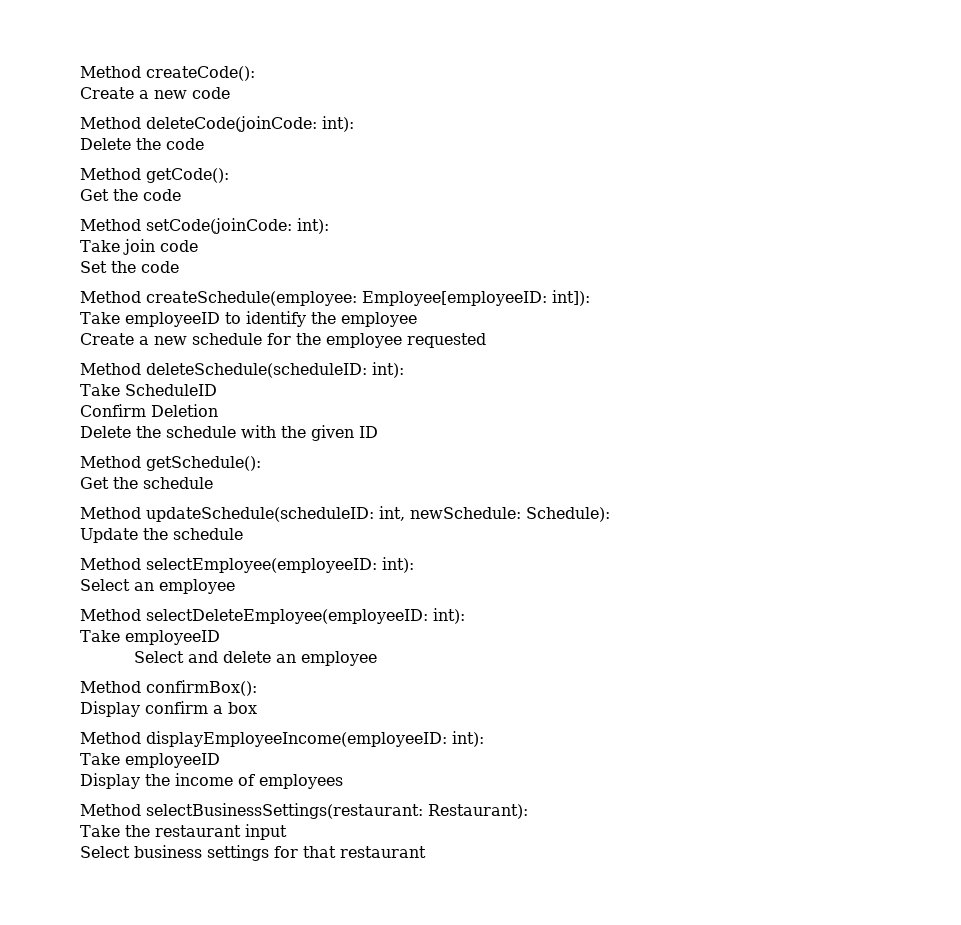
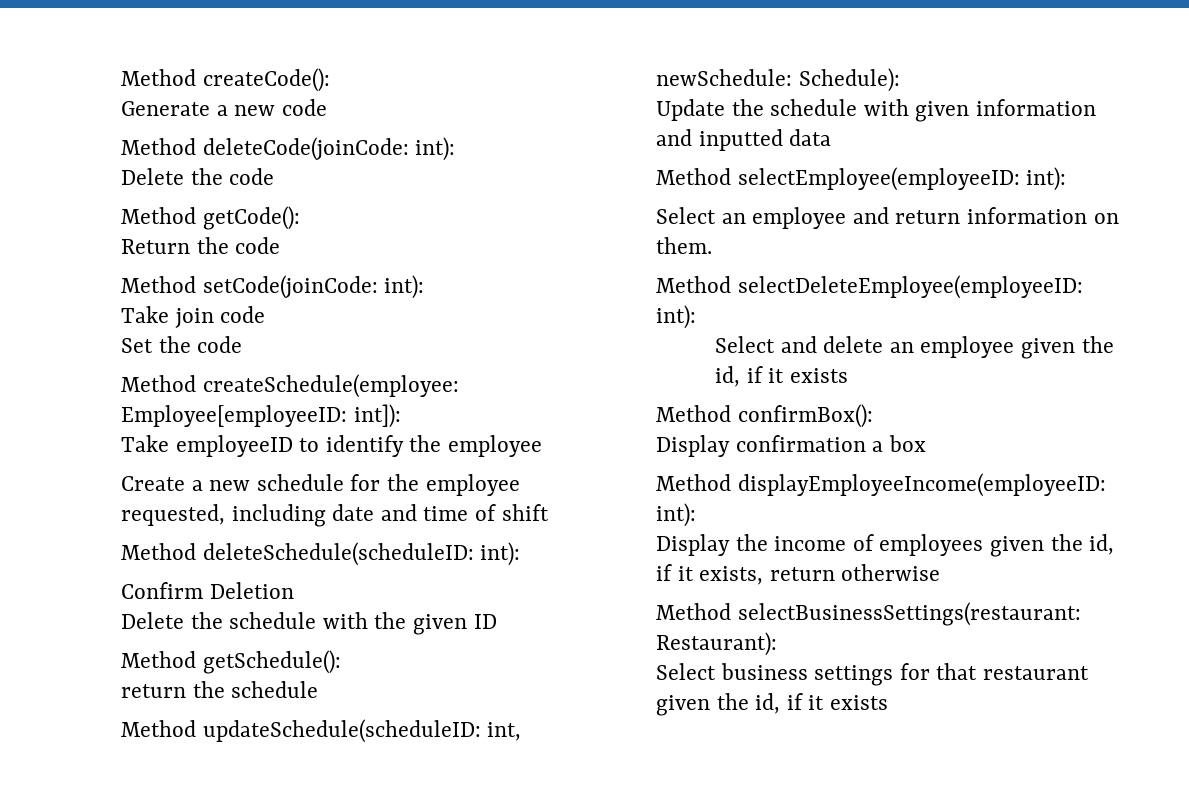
[80,87,134,99] Create -> [121,101,210,116] Generate
[80,189,109,201] Get -> [121,239,190,254] Return
[407,333,486,348] requested -> [121,504,549,527] requested, including date and time of shift
[80,384,217,396] // Take ScheduleID -> (521, 554) none
[80,477,109,489] Get -> [121,684,186,698] return
(243, 534) none -> [863,99,1097,122] [656,129,832,151] with given information and inputted data
(235, 586) none -> [852,207,1119,224] [656,237,712,254] and return information on them.
[80,630,220,645] // Take employeeID -> (696, 317) none
(377, 658) none -> [1021,336,1114,359] [714,366,848,387] given the id, if it exists
[145,701,208,714] confirm -> [735,435,866,452] confirmation
[80,753,220,768] // Take employeeID -> (696, 515) none
(343, 781) none -> [990,534,1115,557] [656,564,941,585] given the id, if it exists, return otherwise
[80,824,287,840] // Take the restaurant input -> (777, 644) none
(426, 852) none -> [656,693,889,716] given the id, if it exists

